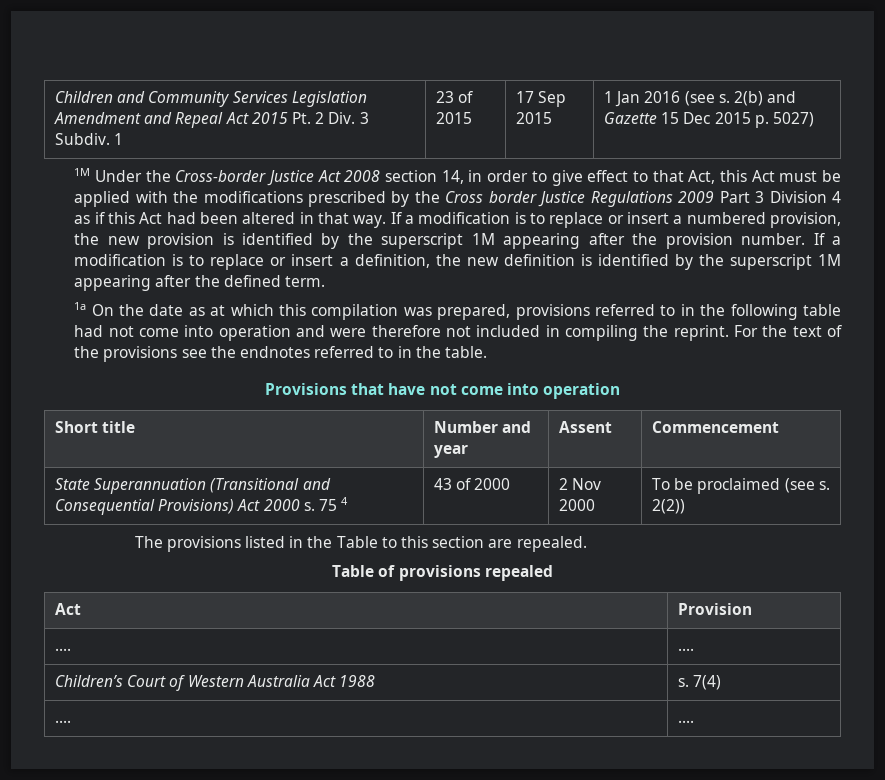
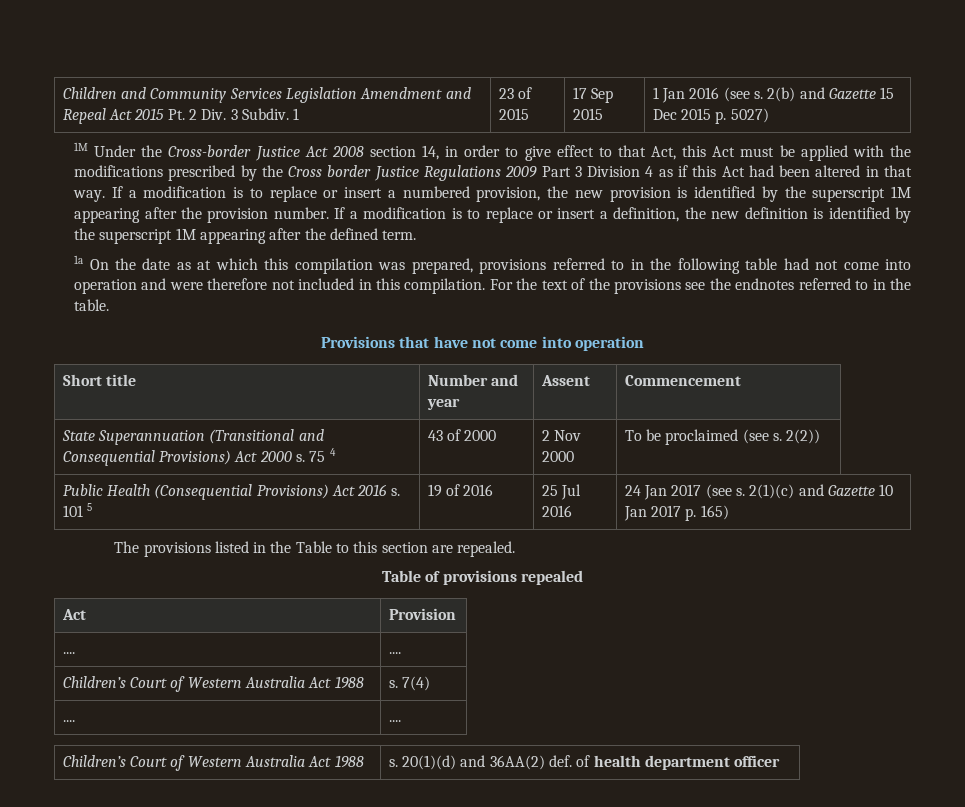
[564,325,729,341] compiling the reprint. -> [376,278,486,294] this compilation.
(686, 506) none -> [62,484,400,500] [62,503,92,517] [427,484,494,497] [541,484,581,500] [541,505,572,517] [624,484,894,500] [623,505,729,521] // Public Health (Consequential Provisions) Act 2016 s. 101 5 | 19 of 2016 | 25 Jul 2016 | 24 Jan 2017 (see s. 2(1)(c) and Gazette 10 Jan 2017 p. 165)
(695, 721) none -> [62,755,364,771] [388,755,781,770] // Children’s Court of Western Australia Act 1988 | s. 20(1)(d) and 36AA(2) def. of health department officer

